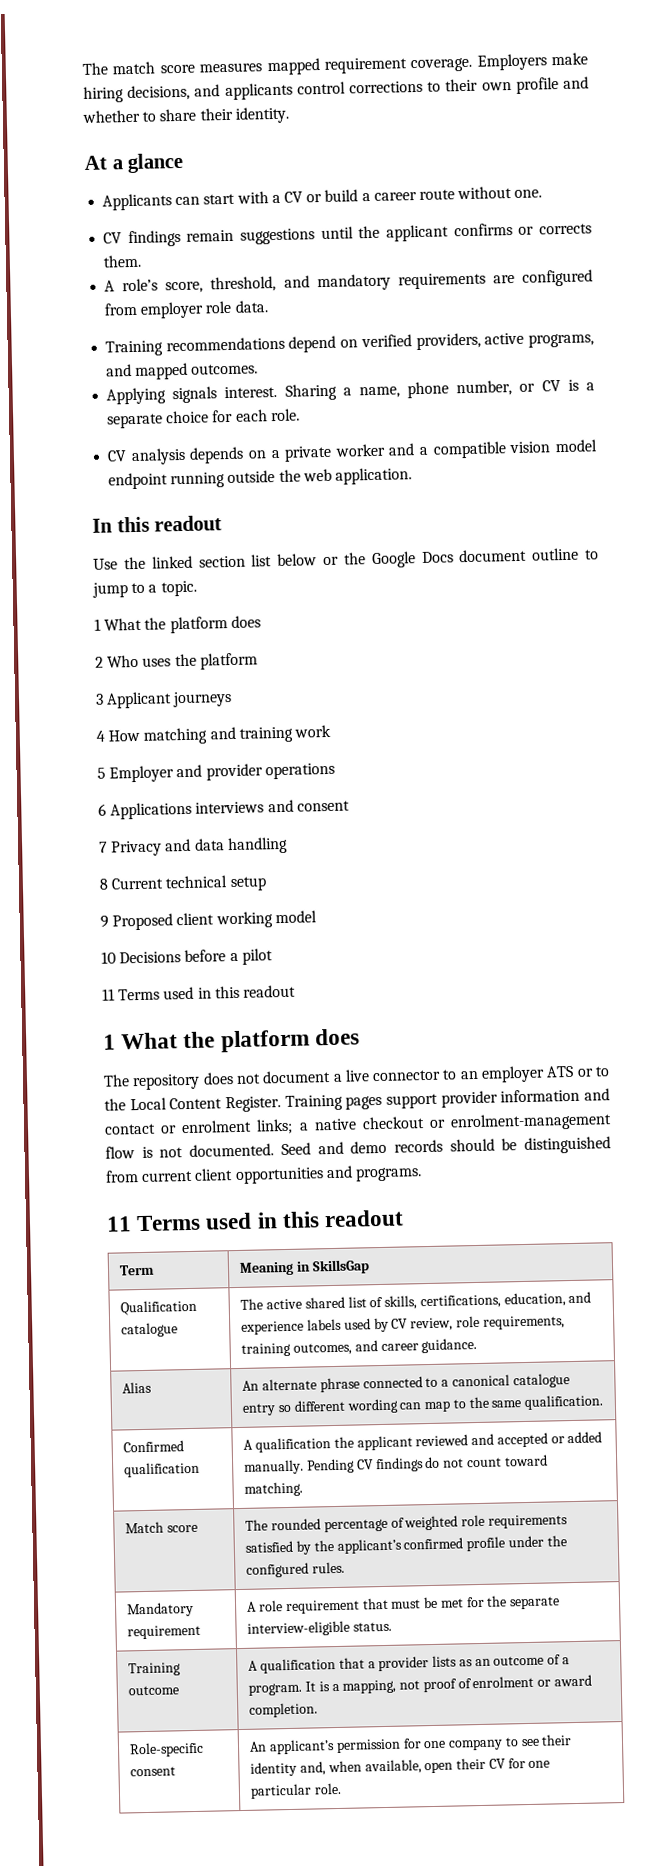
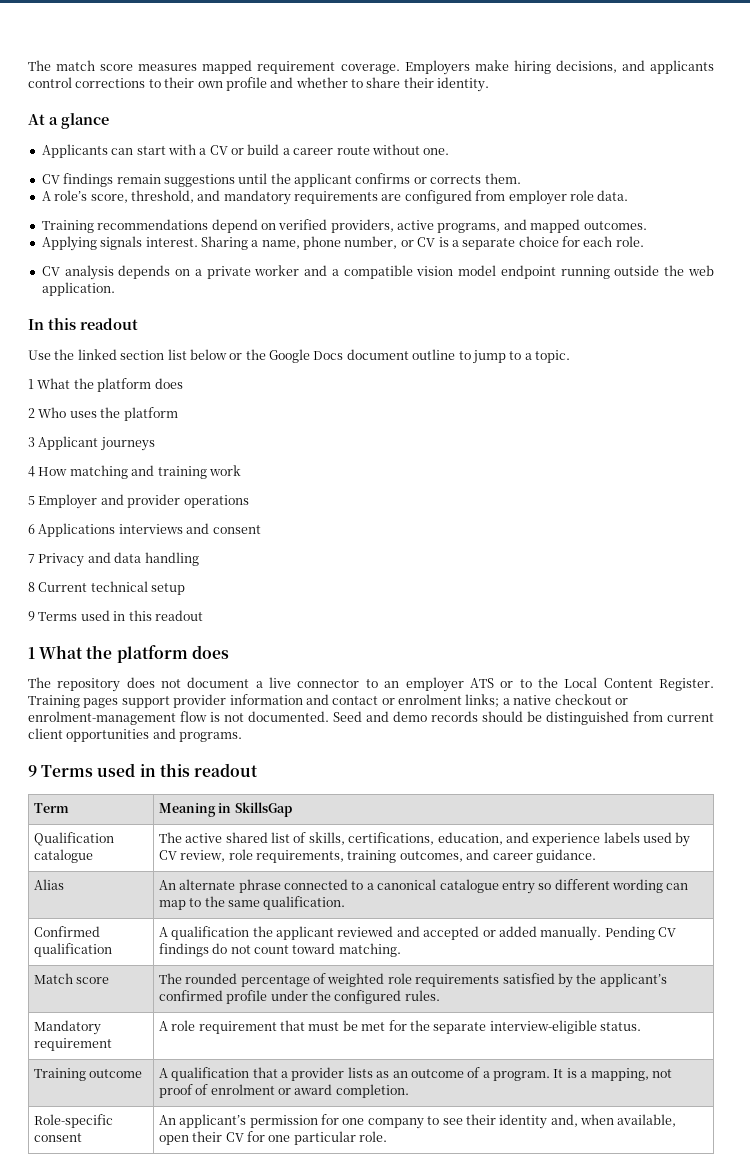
[112,910,317,931] [101,948,273,965] [102,988,115,1001] Proposed client working model // 10 Decisions before a pilot // 11 -> (35, 616) none
[106,1216,132,1232] 11 -> [28,765,37,777] 9

